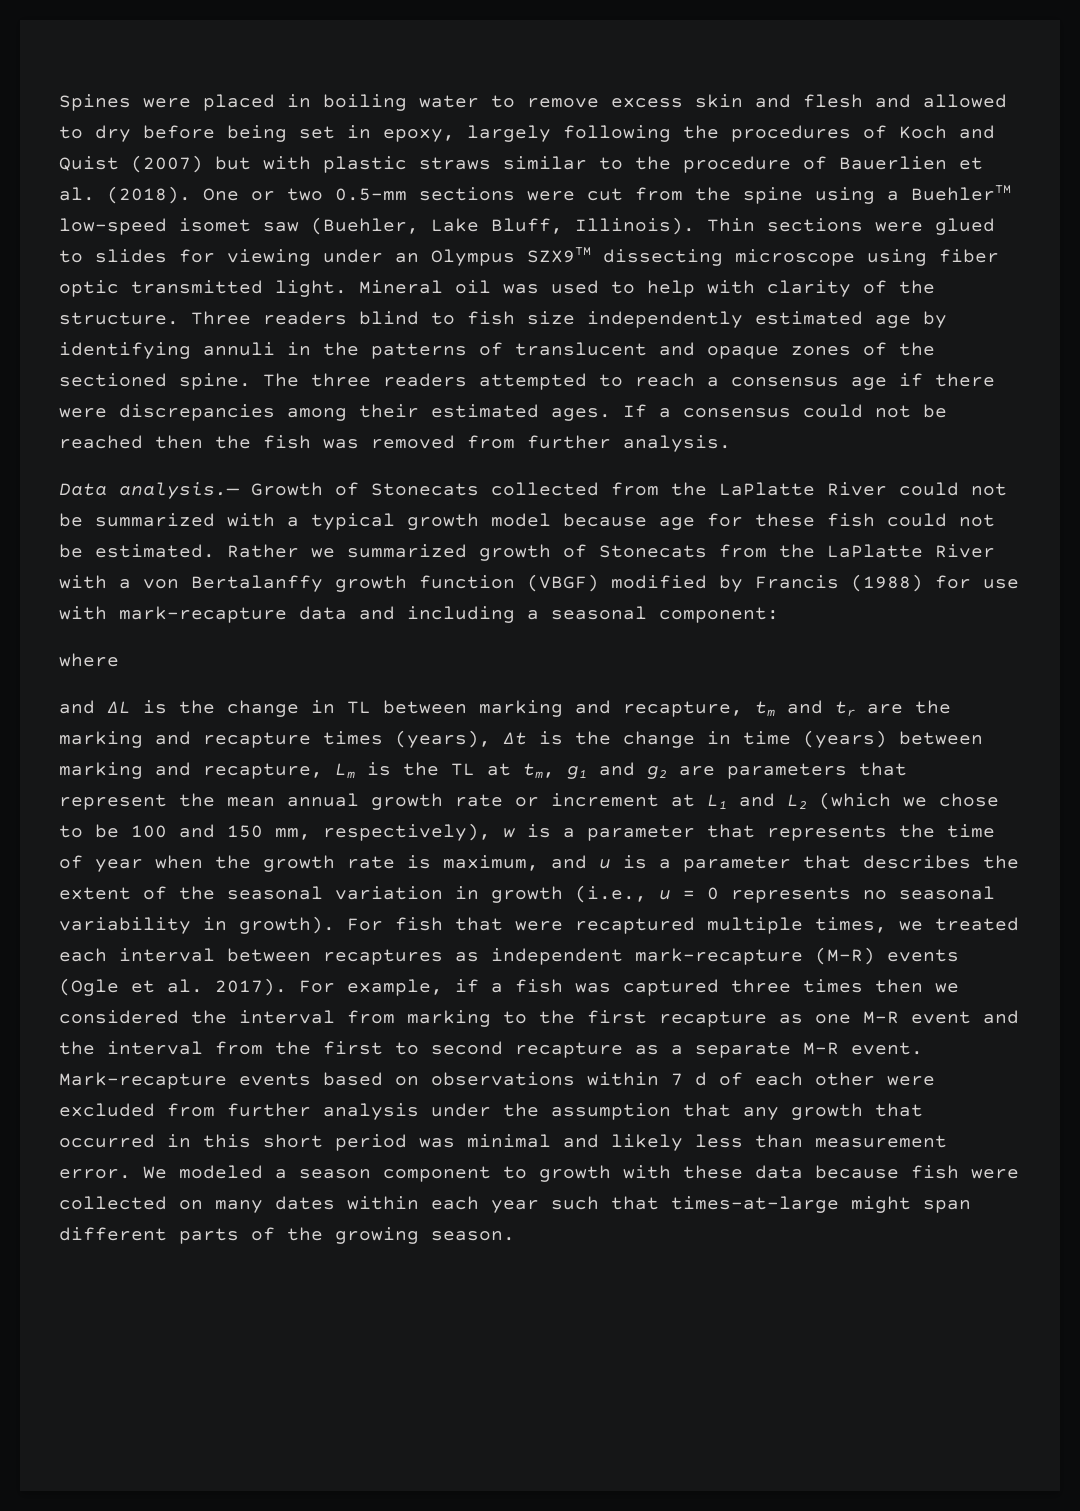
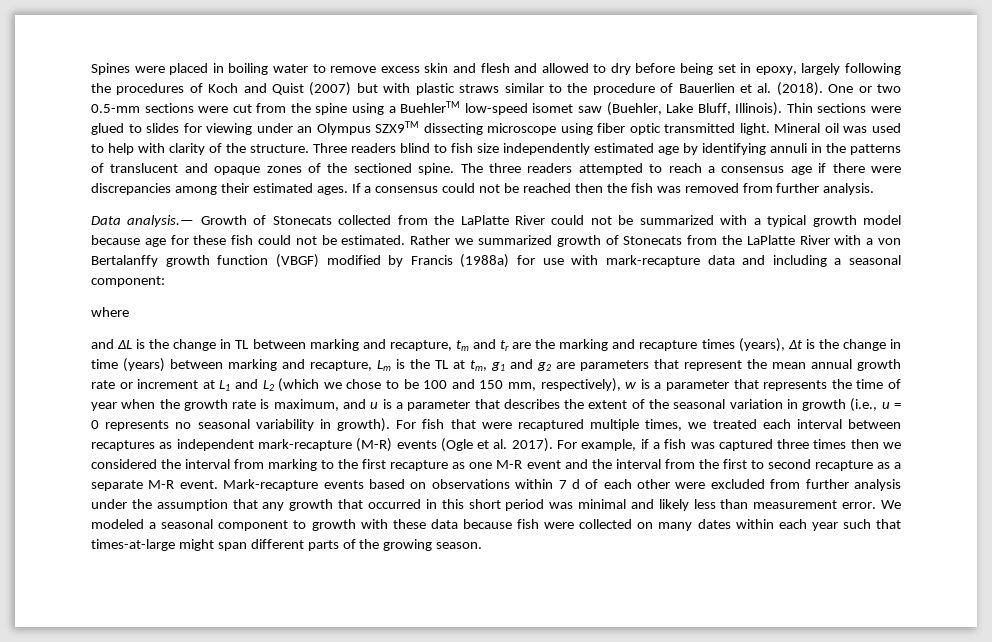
[851,574,923,592] (1988) -> [460,254,510,268] (1988a)
[299,1169,371,1179] season -> [161,519,214,529] seasonal

